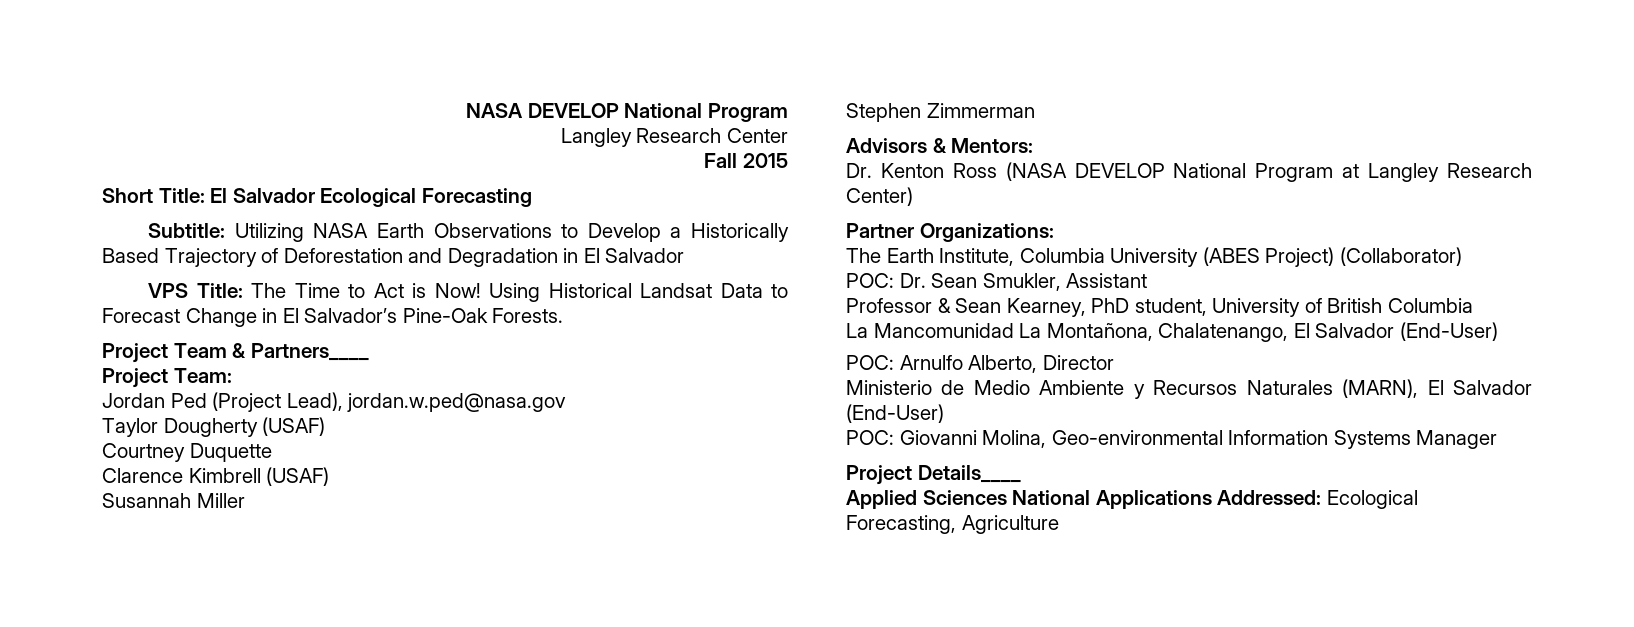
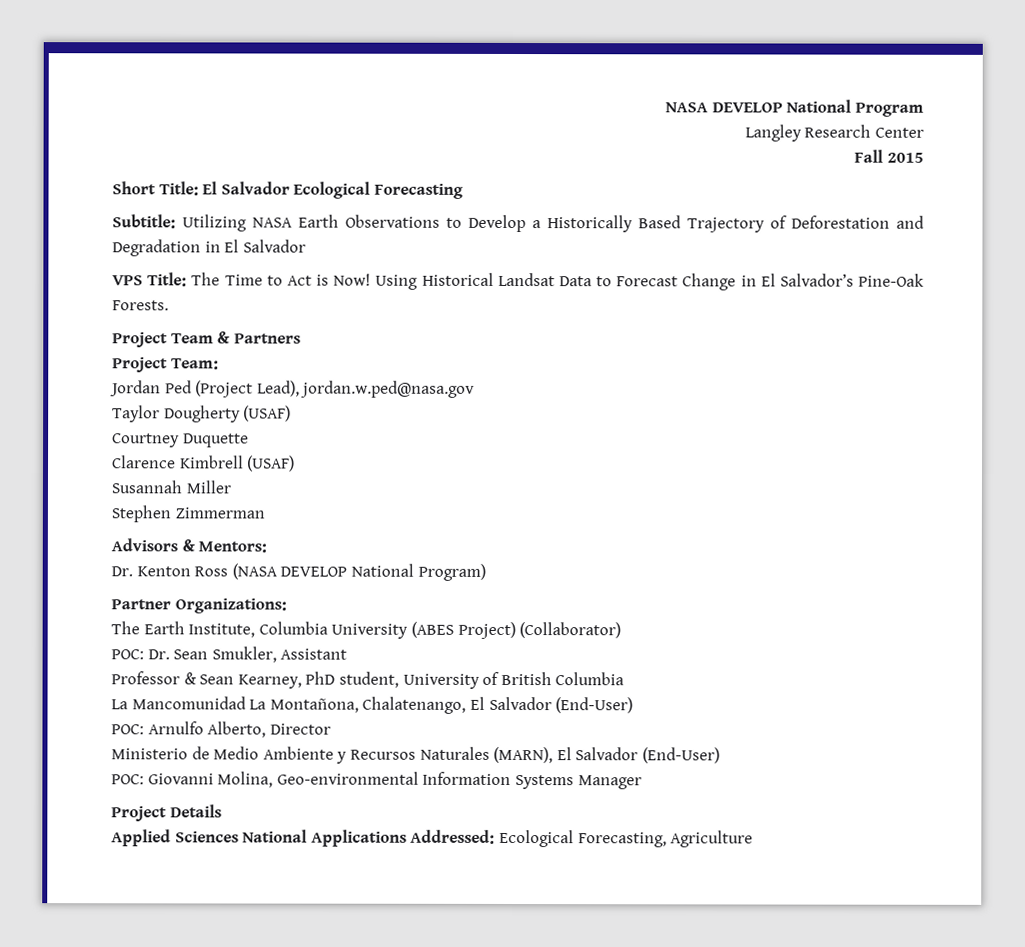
[250,343,369,361] Partners____ -> [233,333,301,344] Partners
[1255,163,1532,182] [846,187,913,206] Program at Langley Research Center) -> [417,563,486,581] Program)
[917,465,1021,483] Details____ -> [169,804,222,818] Details

